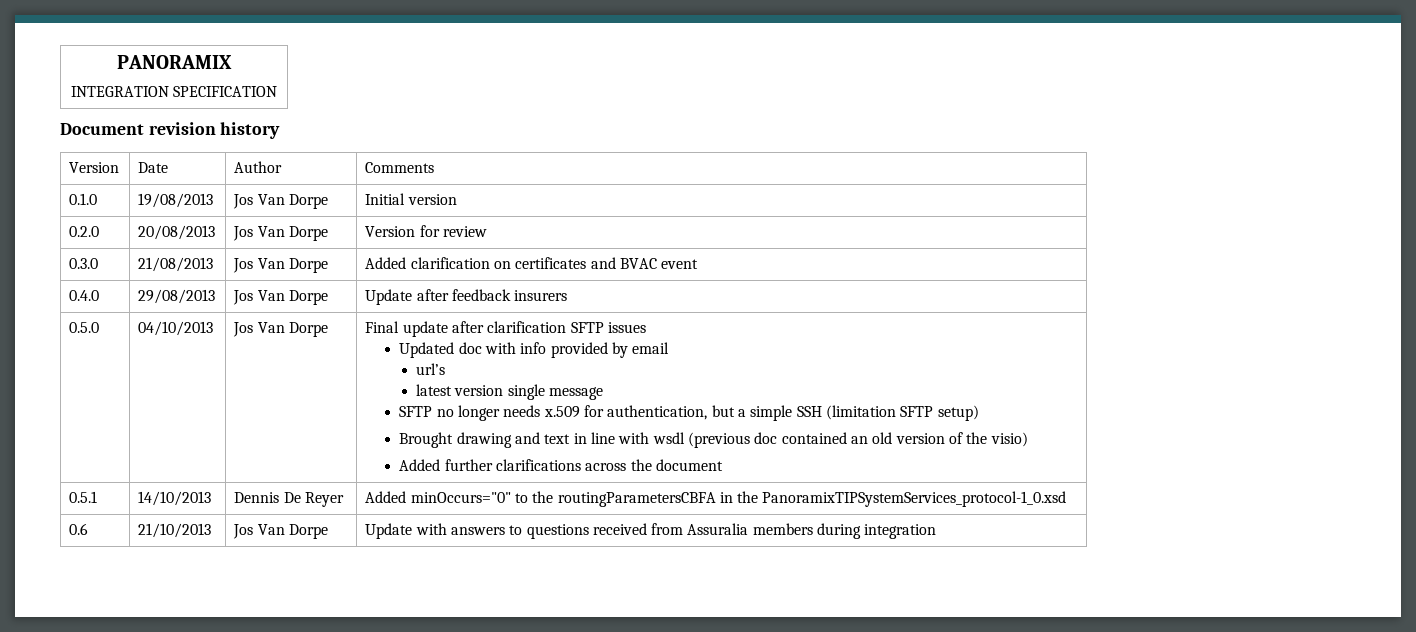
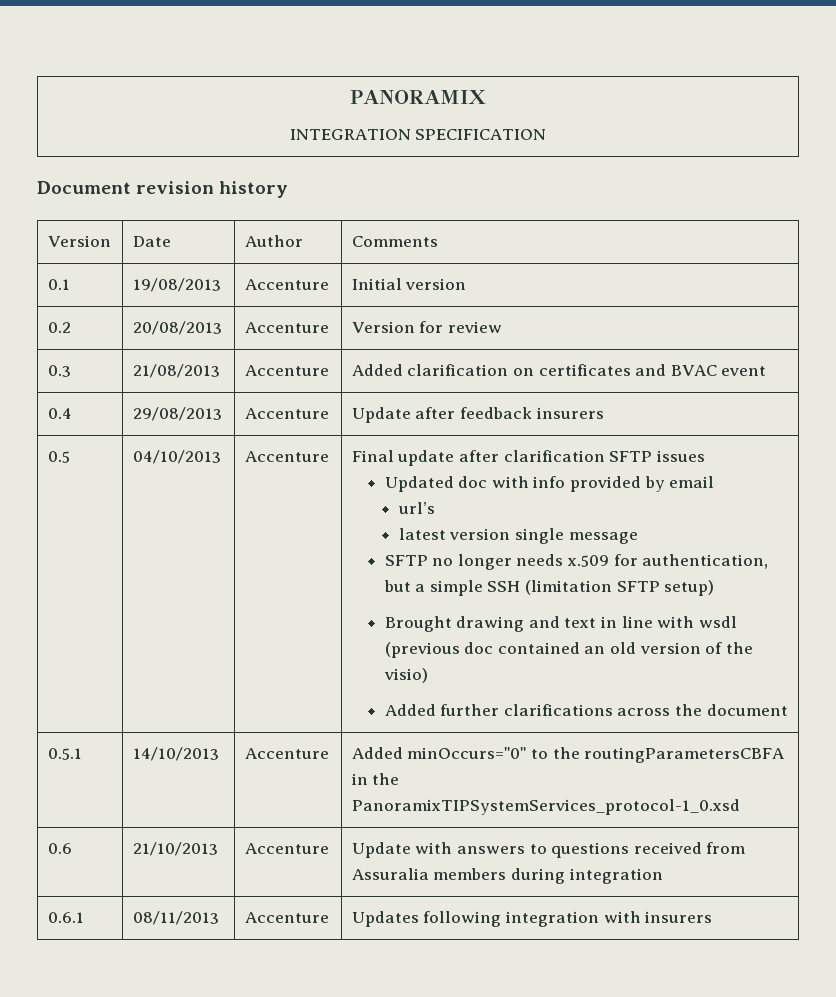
[69,193,98,205] 0.1.0 -> [47,279,70,290] 0.1
[233,194,328,209] Jos Van Dorpe -> [244,279,329,290] Accenture
[69,226,100,237] 0.2.0 -> [47,322,71,333] 0.2
[233,226,328,241] Jos Van Dorpe -> [244,322,329,333] Accenture
[69,258,99,269] 0.3.0 -> [47,365,71,377] 0.3
[233,258,328,273] Jos Van Dorpe -> [244,365,329,376] Accenture
[69,290,100,301] 0.4.0 -> [47,408,72,419] 0.4
[233,290,328,305] Jos Van Dorpe -> [244,408,329,419] Accenture
[69,322,100,333] 0.5.0 -> [47,451,70,463] 0.5
[233,322,328,337] Jos Van Dorpe -> [244,451,329,462] Accenture
[234,492,344,507] Dennis De Reyer -> [244,748,329,759] Accenture
[233,524,328,539] Jos Van Dorpe -> [244,843,329,854] Accenture
(937, 531) none -> [47,912,84,923] [132,911,219,925] [244,912,329,923] [351,911,713,927] // 0.6.1 | 08/11/2013 | Accenture | Updates following integration with insurers

